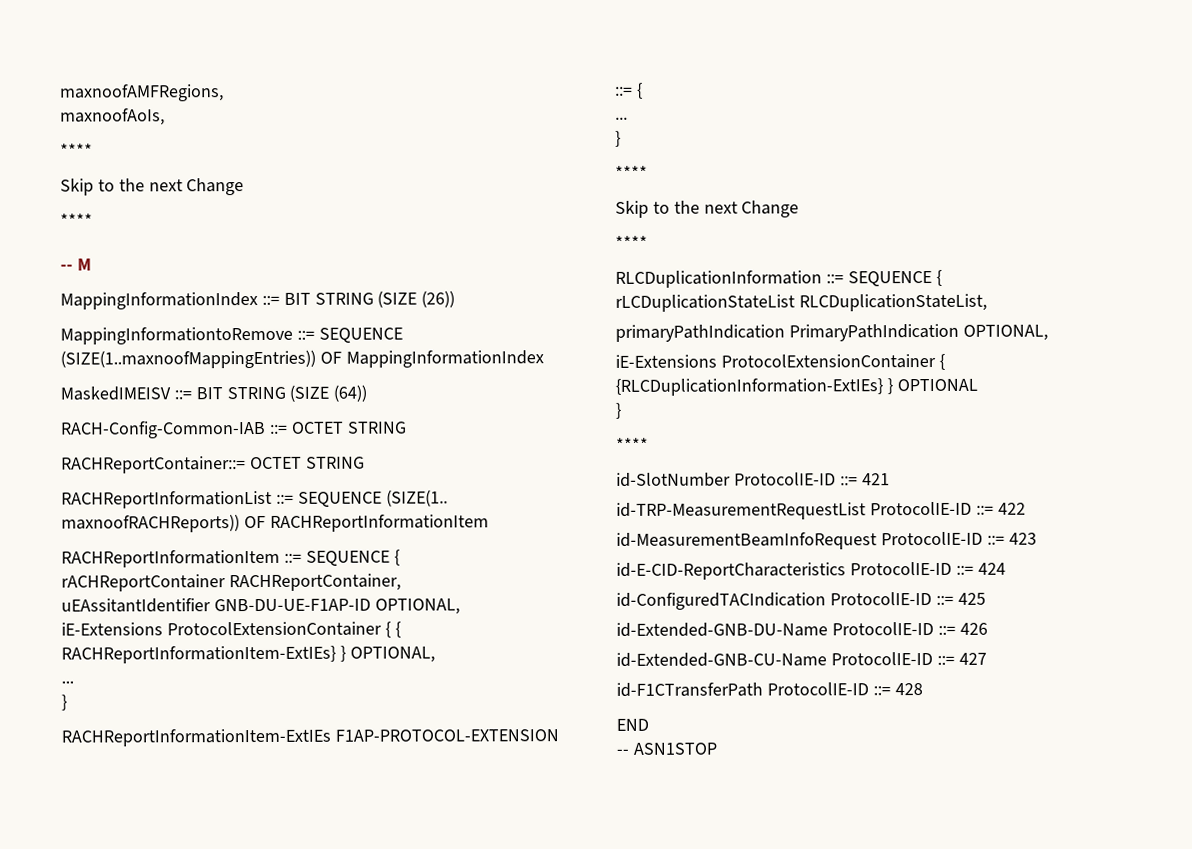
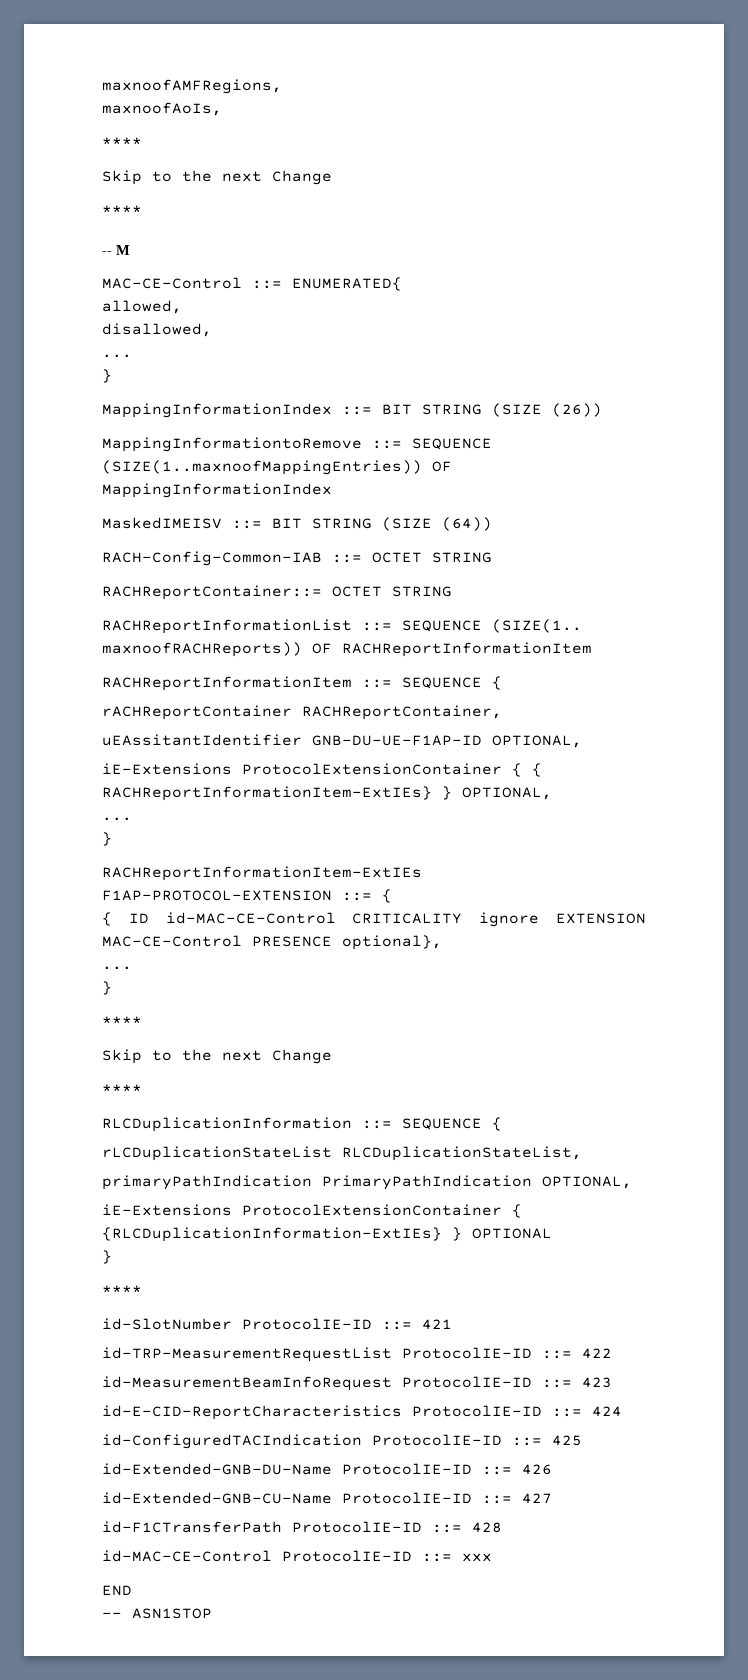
(92, 264) none -> [102,277,402,291] [102,300,182,314] [102,323,212,337] [102,354,132,358] [102,369,112,383] // MAC-CE-Control ::= ENUMERATED{ // allowed, // disallowed, // ... // }
(643, 90) none -> [102,912,646,927] [102,935,442,950] // { ID id-MAC-CE-Control CRITICALITY ignore EXTENSION MAC-CE-Control PRESENCE optional},
(923, 689) none -> [102,1550,492,1562] // id-MAC-CE-Control ProtocolIE-ID ::= xxx

